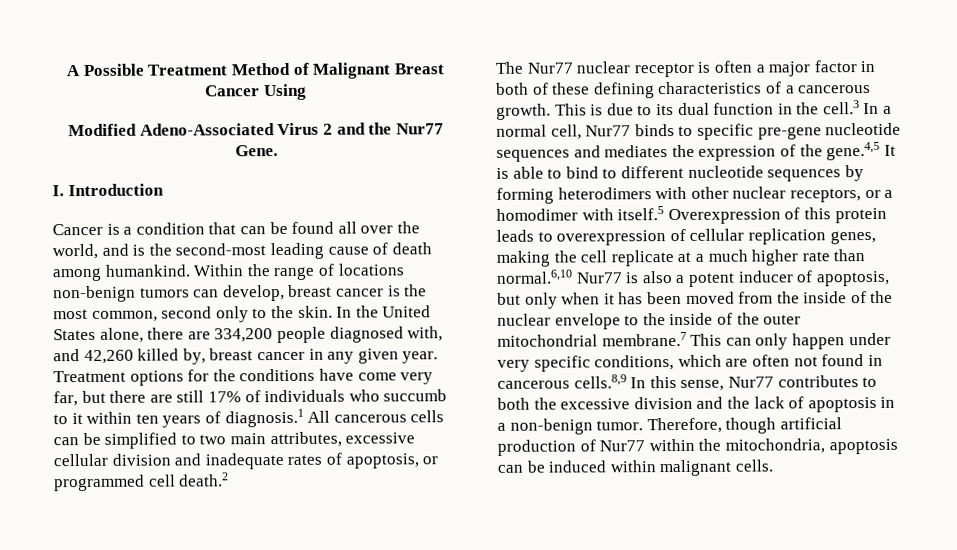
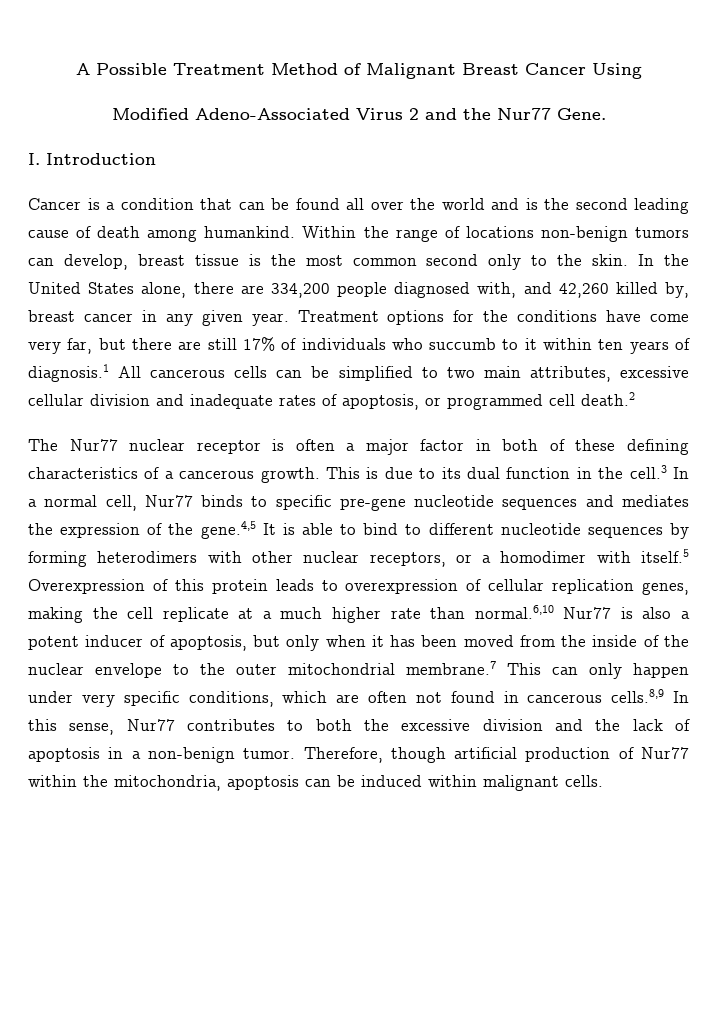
[52,243,98,260] world, -> [441,198,485,210] world
[175,243,267,256] second-most -> [575,198,628,210] second
[335,288,384,297] cancer -> [194,254,239,266] tissue
[91,310,158,322] common, -> [352,258,417,266] common
[669,312,760,326] inside of the -> (225, 669) none

